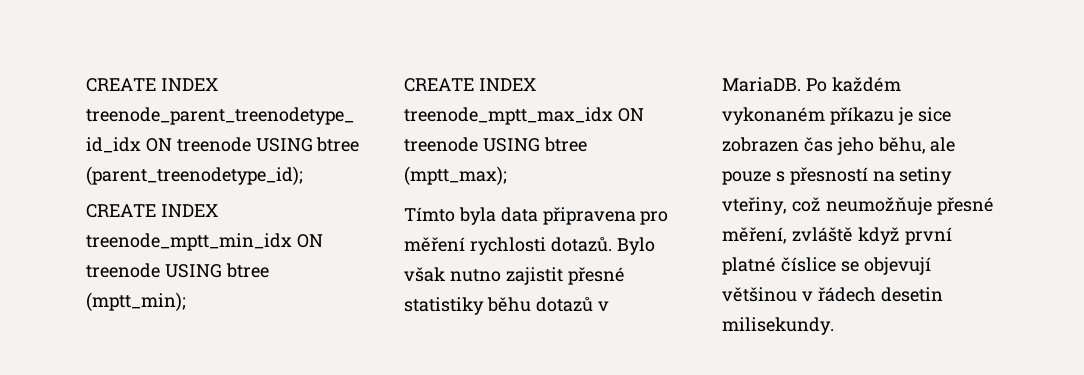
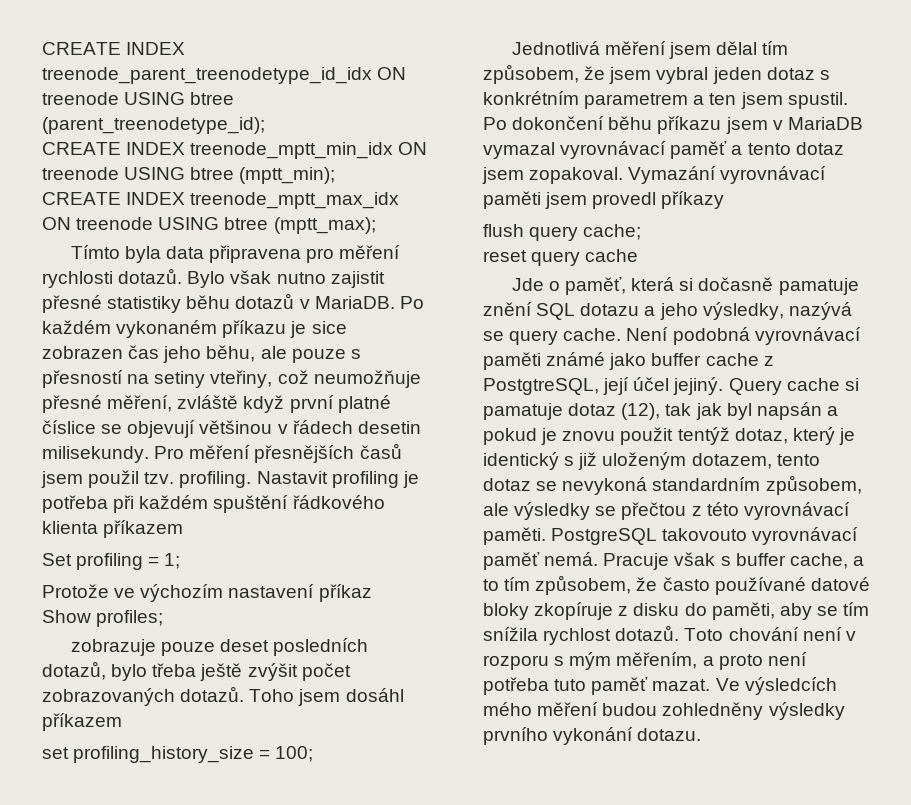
(834, 326) none -> [154,443,402,463] [41,470,419,488] [42,495,385,513] [42,520,184,538] [42,553,181,570] [42,584,372,602] [42,610,164,627] [70,638,369,656] [42,661,351,681] [42,686,404,706] [42,713,122,731] [42,746,314,763] [511,41,789,59] [483,64,830,84] [483,91,848,109] [483,116,863,134] [483,141,844,159] [482,166,827,184] [483,191,725,209] [483,224,642,241] [483,249,639,266] [511,277,859,295] [483,302,852,320] [483,327,861,345] [483,352,774,370] [483,377,859,395] [483,402,838,420] [483,427,855,445] [483,452,820,470] [483,475,862,495] [483,502,850,520] [483,527,859,545] [483,552,864,570] [483,575,870,595] [483,602,870,620] [483,625,856,645] [483,652,807,670] [483,677,837,695] [483,702,845,720] [483,727,702,745] Pro měření přesnějších časů jsem použil tzv. profiling. Nastavit profiling je potřeba při každém spuštění řádkového klienta příkazem // Set profiling = 1; // Protože ve výchozím nastavení příkaz // Show profiles; // zobrazuje pouze deset posledních dotazů, bylo třeba ještě zvýšit počet zobrazovaných dotazů. Toho jsem dosáhl příkazem // set profiling_history_size = 100; // Jednotlivá měření jsem dělal tím způsobem, že jsem vybral jeden dotaz s konkrétním parametrem a ten jsem spustil. Po dokončení běhu příkazu jsem v MariaDB vymazal vyrovnávací paměť a tento dotaz jsem zopakoval. Vymazání vyrovnávací paměti jsem provedl příkazy // flush query cache; // reset query cache // Jde o paměť, která si dočasně pamatuje znění SQL dotazu a jeho výsledky, nazývá se query cache. Není podobná vyrovnávací paměti známé jako buffer cache z PostgtreSQL, její účel jejiný. Query cache si pamatuje dotaz (12), tak jak byl napsán a pokud je znovu použit tentýž dotaz, který je identický s již uloženým dotazem, tento dotaz se nevykoná standardním způsobem, ale výsledky se přečtou z této vyrovnávací paměti. PostgreSQL takovouto vyrovnávací paměť nemá. Pracuje však s buffer cache, a to tím způsobem, že často používané datové bloky zkopíruje z disku do paměti, aby se tím snížila rychlost dotazů. Toto chování není v rozporu s mým měřením, a proto není potřeba tuto paměť mazat. Ve výsledcích mého měření budou zohledněny výsledky prvního vykonání dotazu.

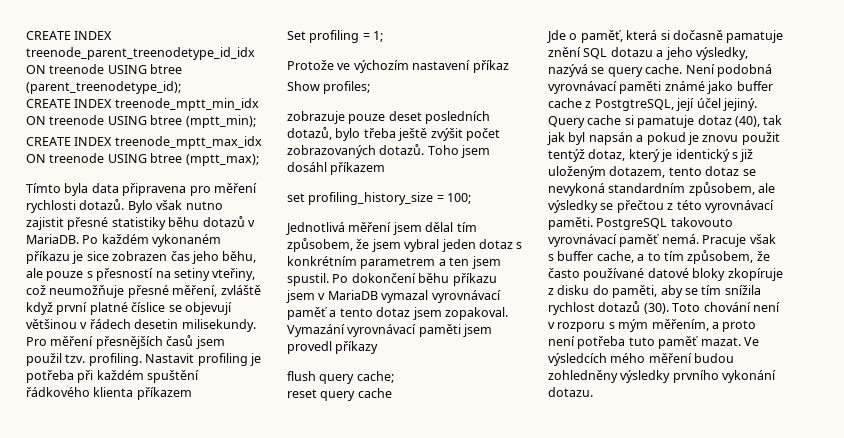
[621,403,661,420] (12), -> [734,116,760,127] (40),
[615,625,680,641] dotazů. -> [598,301,669,314] dotazů (30).

